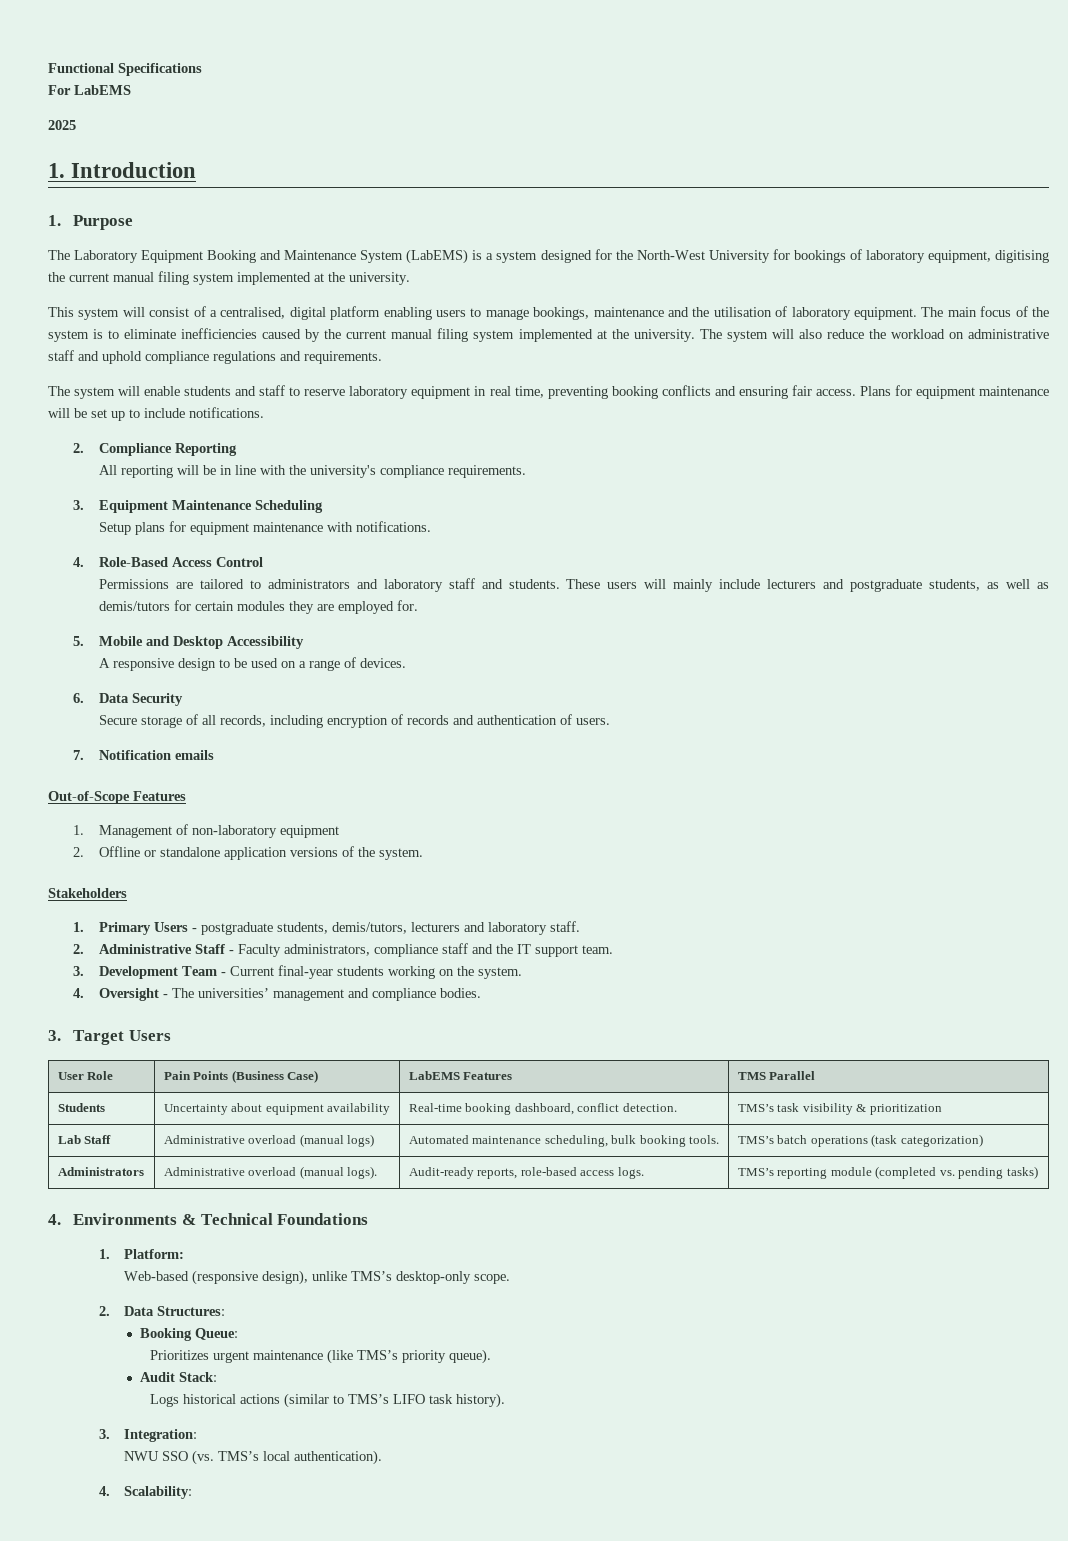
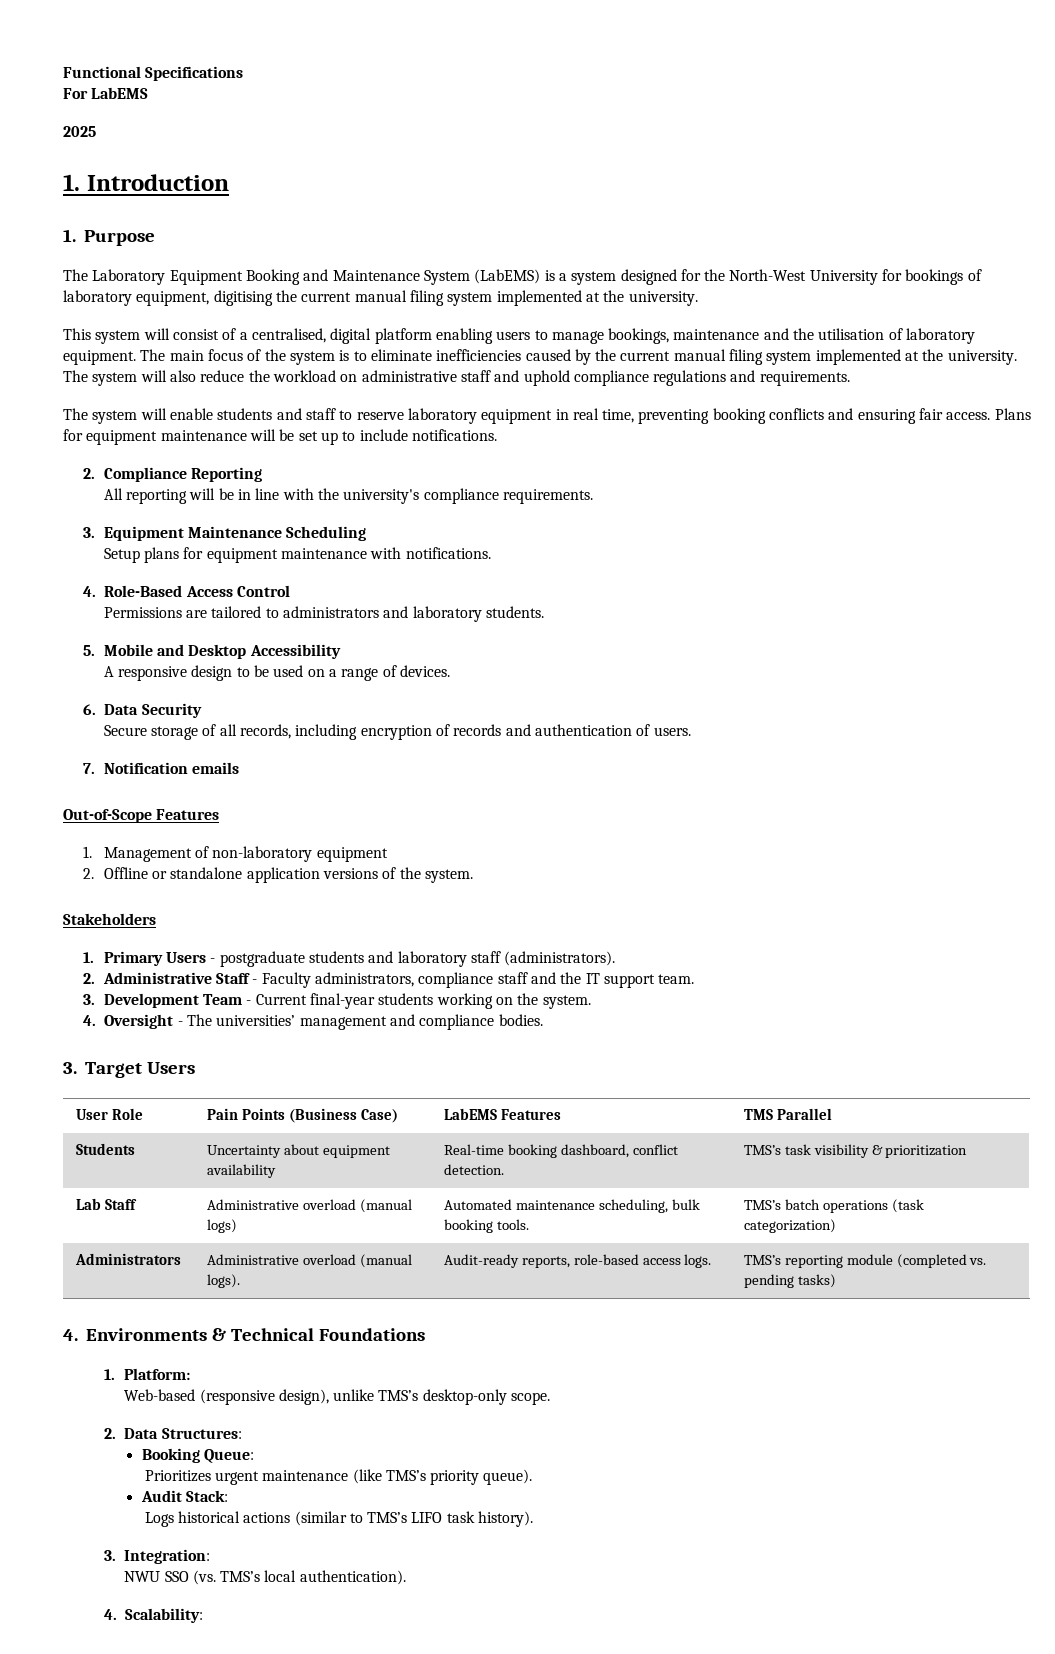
[448,578,503,589] staff and -> (482, 614) none
[566,579,1049,592] [98,600,418,614] These users will mainly include lecturers and postgraduate students, as well as demis/tutors for certain modules they are employed for. -> (545, 612) none
[276,921,580,935] students, demis/tutors, lecturers and laboratory staff. -> [309,951,616,967] students and laboratory staff (administrators).

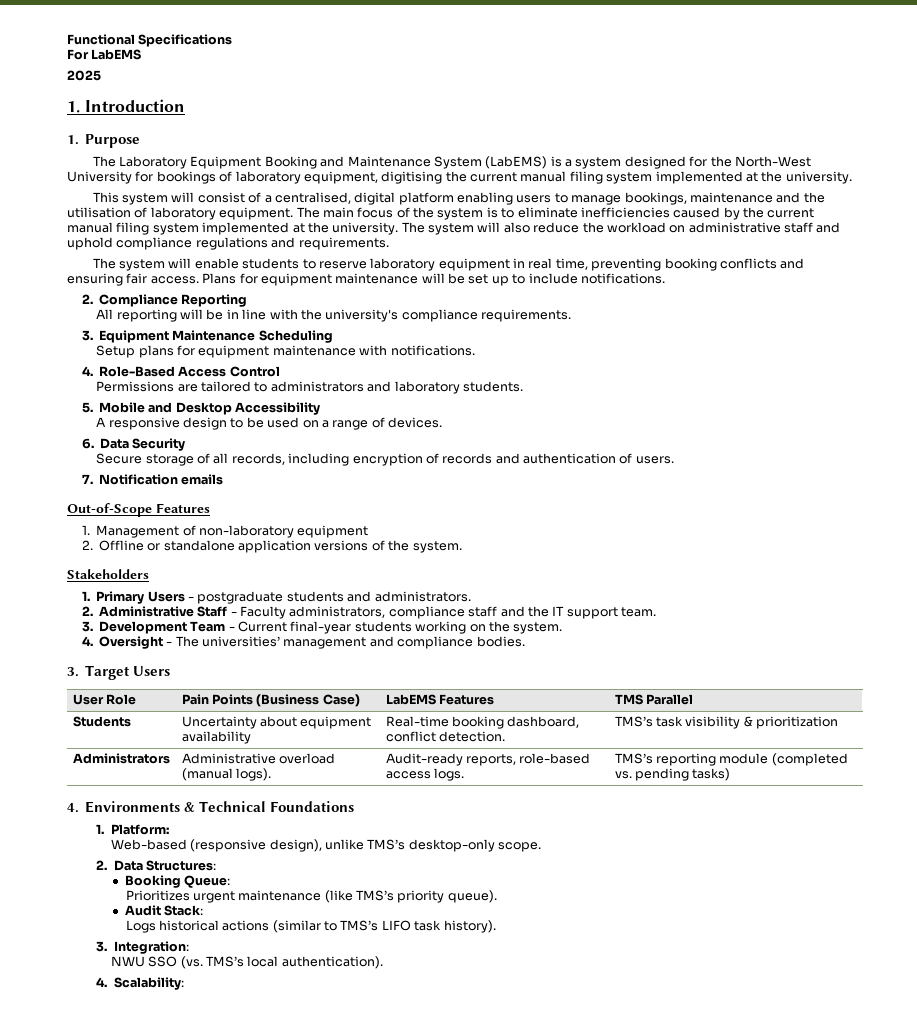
[276,408,336,420] and staff -> (300, 263) none
[397,951,616,967] laboratory staff (administrators). -> [374,591,471,602] administrators.
[75,1198,137,1210] [206,1199,412,1213] [206,1219,237,1233] [443,1199,700,1213] [443,1219,529,1233] [743,1199,924,1213] [743,1219,836,1233] // Lab Staff | Administrative overload (manual logs) | Automated maintenance scheduling, bulk booking tools. | TMS’s batch operations (task categorization) -> (839, 722) none

